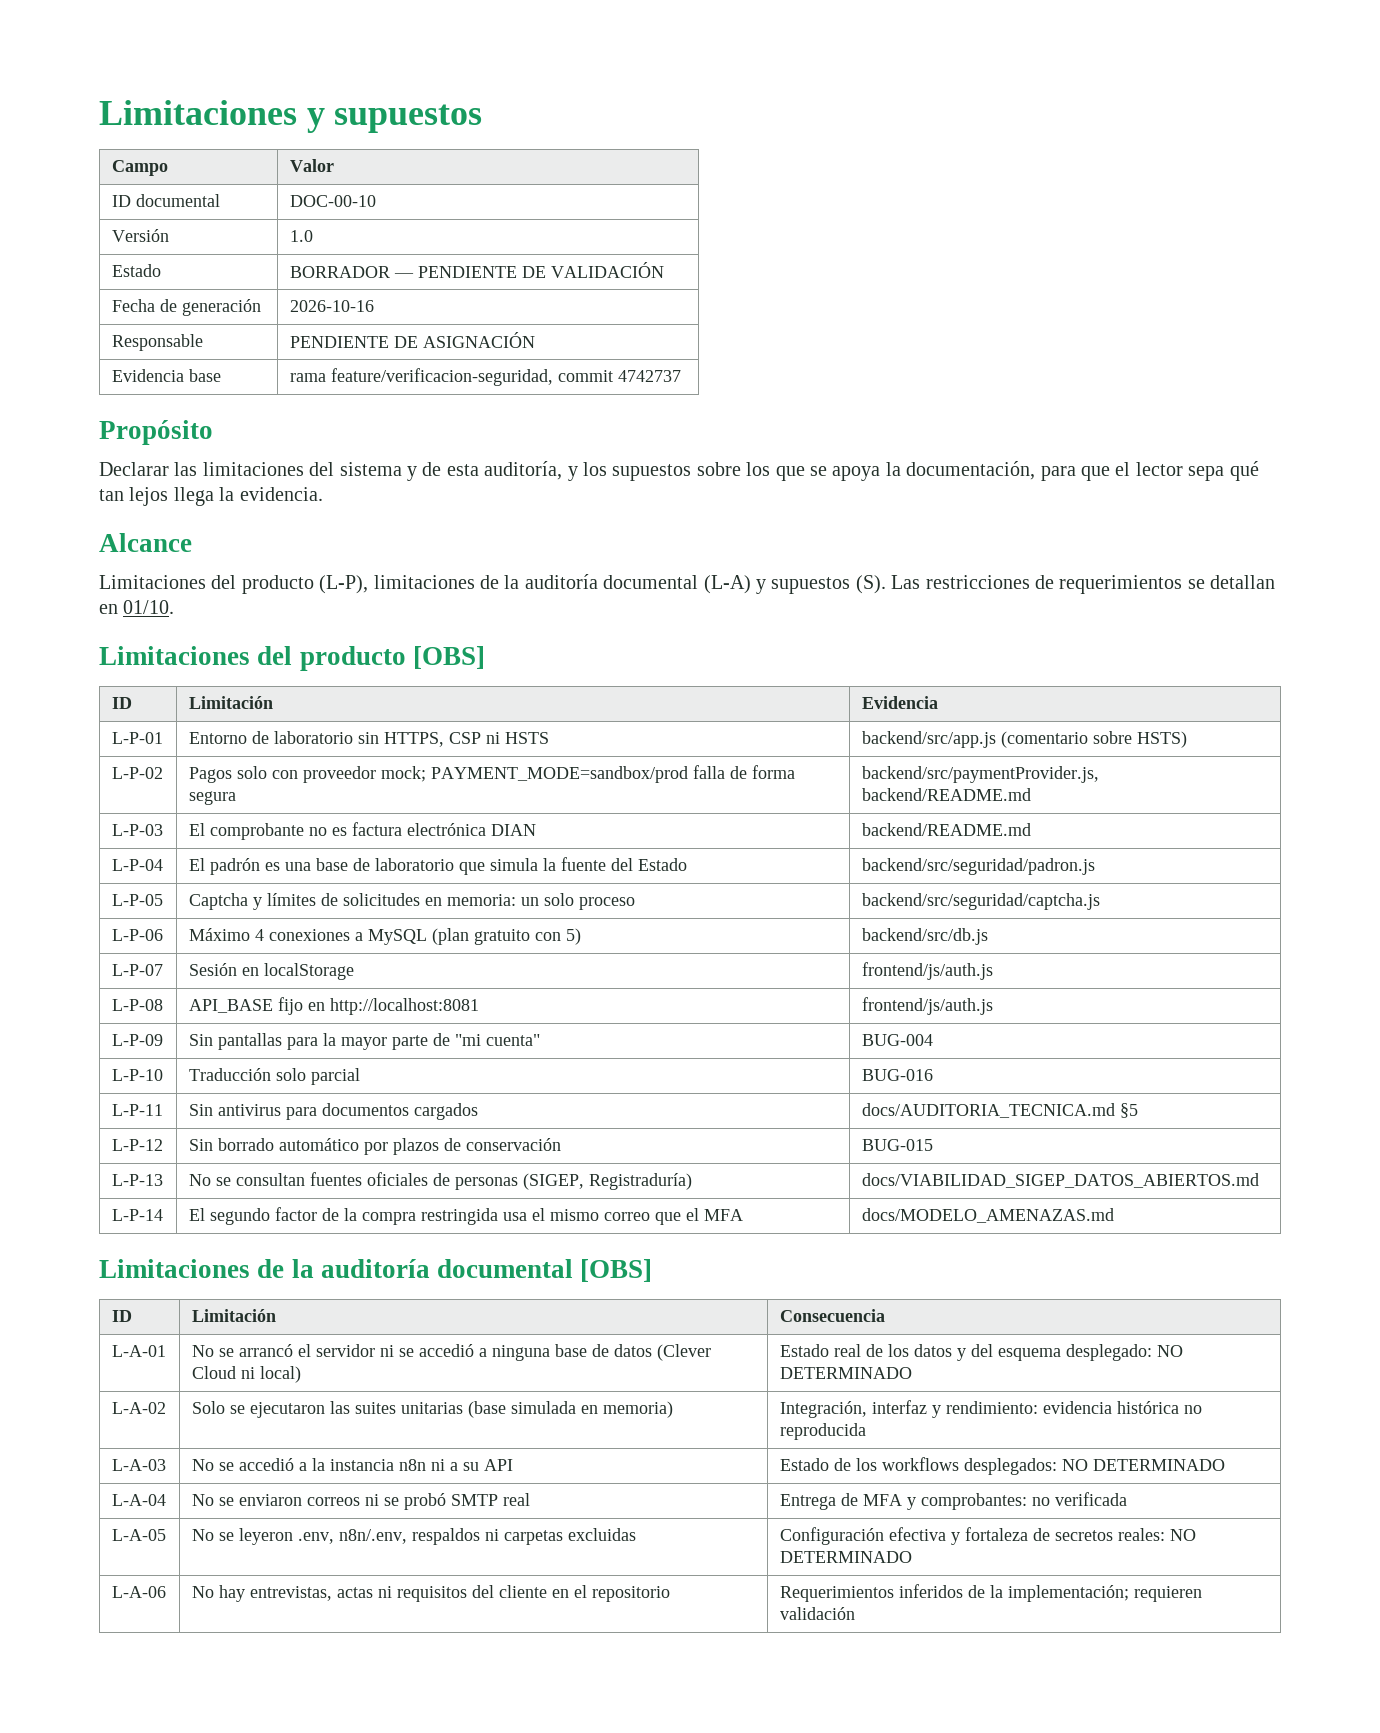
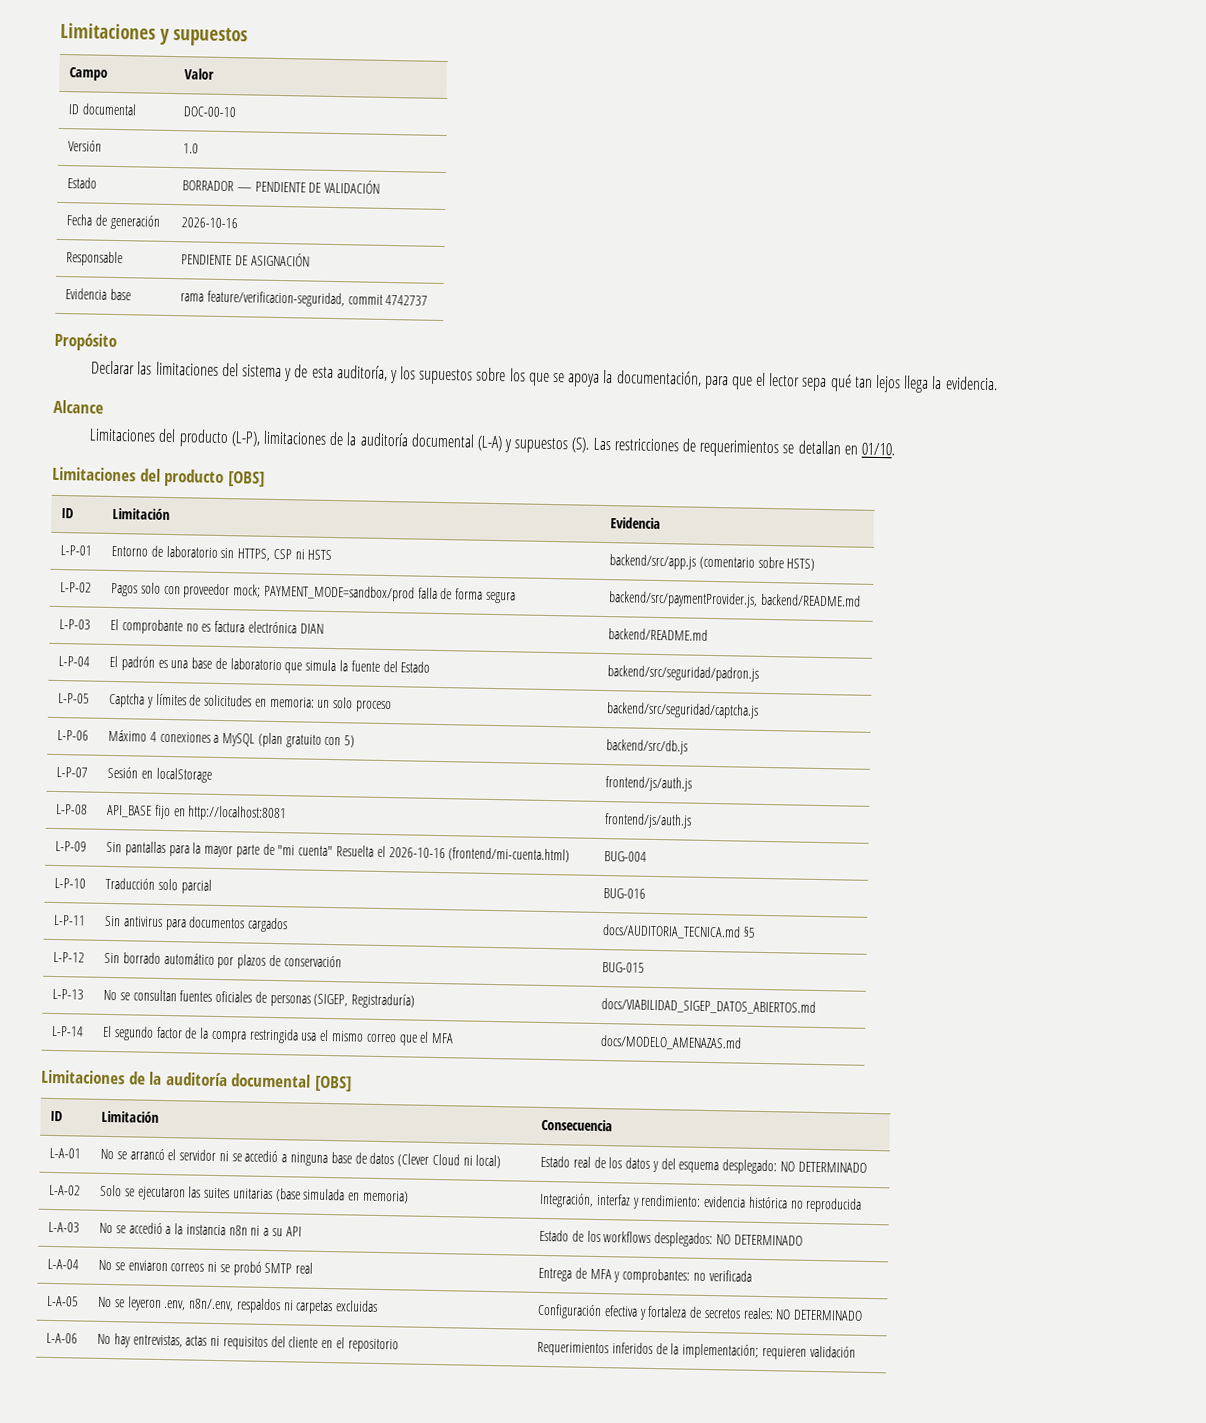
(540, 1040) none -> [336,845,571,863] Resuelta el 2026-10-16 (frontend/mi-cuenta.html)

